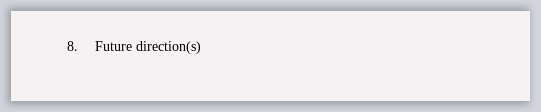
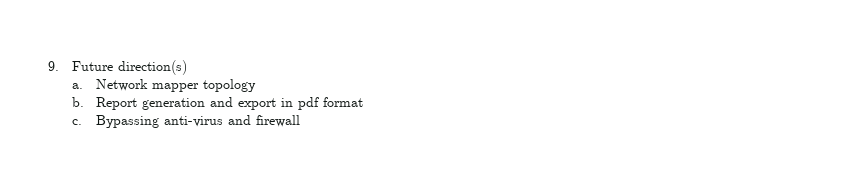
[66,41,78,51] 8. -> [48,61,60,71] 9.
(201, 47) none -> [72,79,257,92] [72,97,364,110] [72,115,301,128] // a. Network mapper topology // b. Report generation and export in pdf format // c. Bypassing anti-virus and firewall

